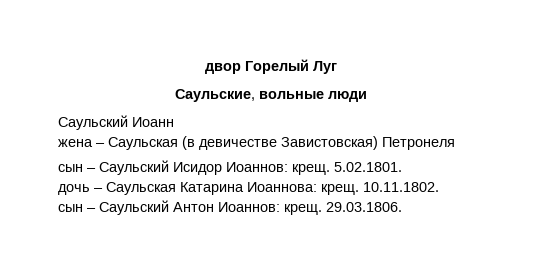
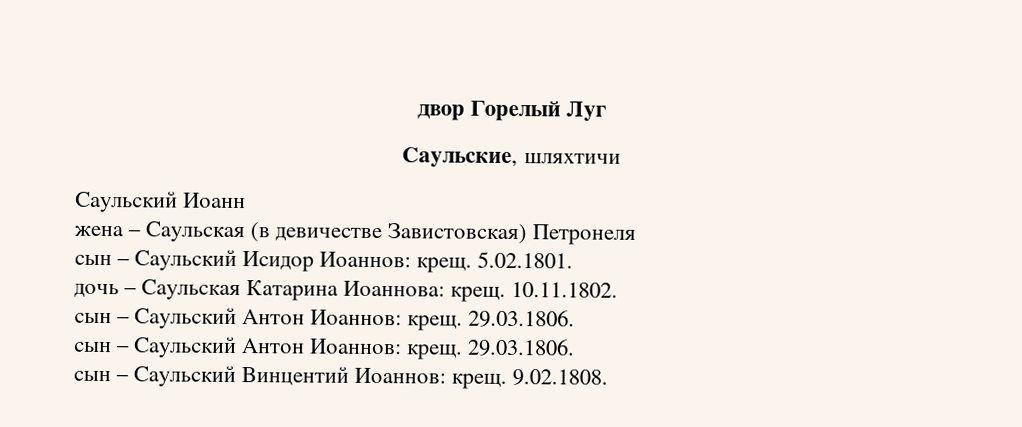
[259,91,367,102] вольные люди -> [523,153,621,164] шляхтичи
(402, 207) none -> [73,336,576,360] [73,365,609,389] // сын – Саульский Антон Иоаннов: крещ. 29.03.1806. // сын – Саульский Винцентий Иоаннов: крещ. 9.02.1808.

